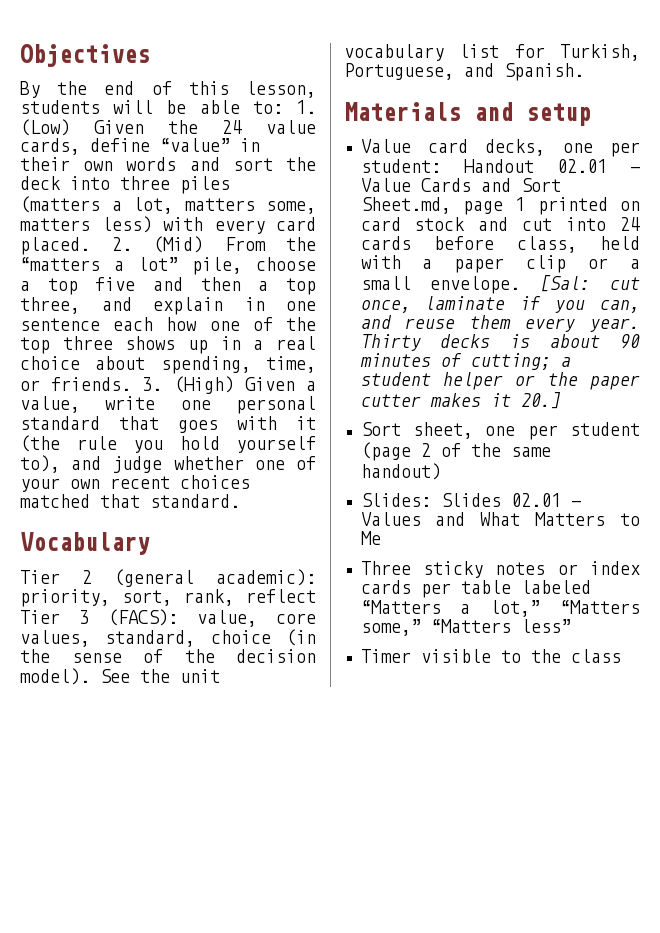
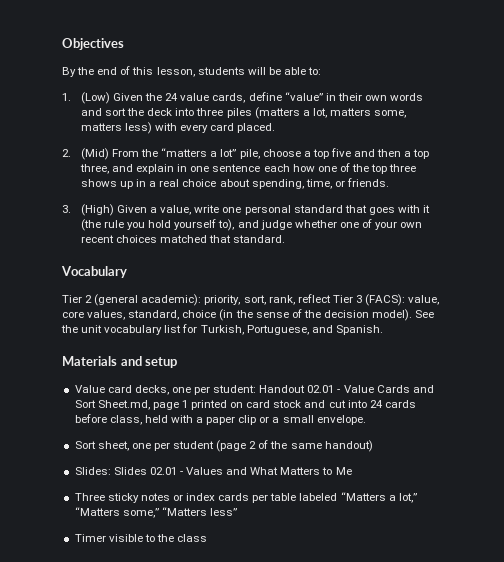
(283, 107) none -> (322, 71) //
(90, 246) none -> (276, 128) //
(132, 384) none -> (390, 182) //
[540,275,640,292] [360,296,640,313] [360,315,640,332] [360,334,640,351] [359,353,571,370] [360,372,640,390] [360,392,561,409] [Sal: cut once, laminate if you can, and reuse them every year. Thirty decks is about 90 minutes of cutting; a student helper or the paper cutter makes it 20.] -> (366, 420) none

